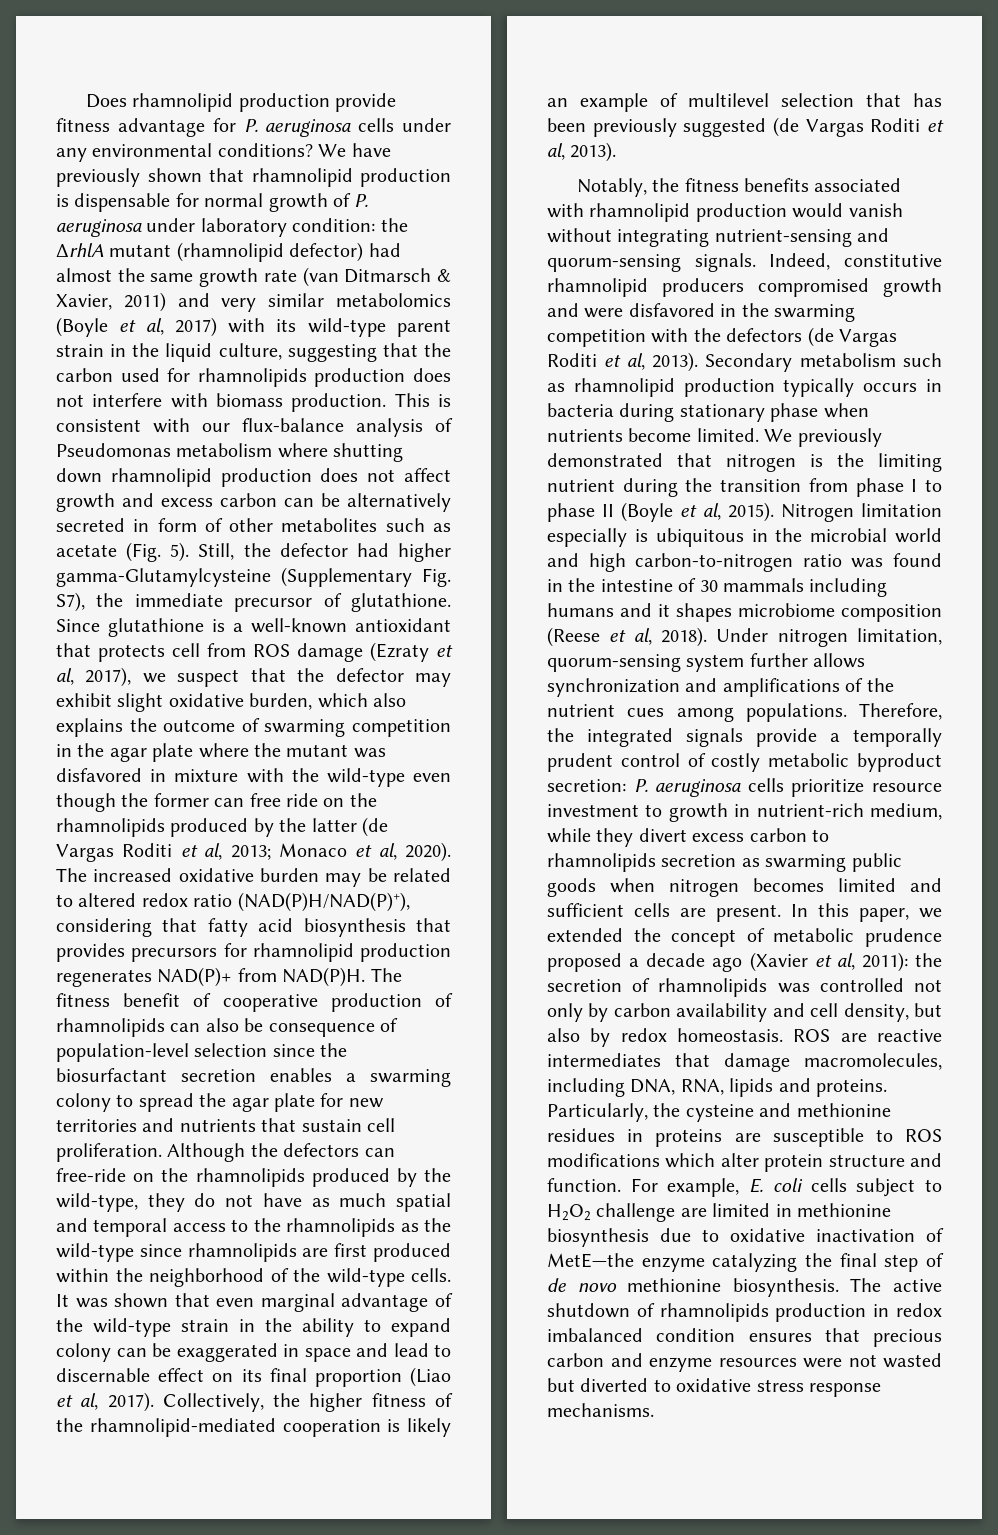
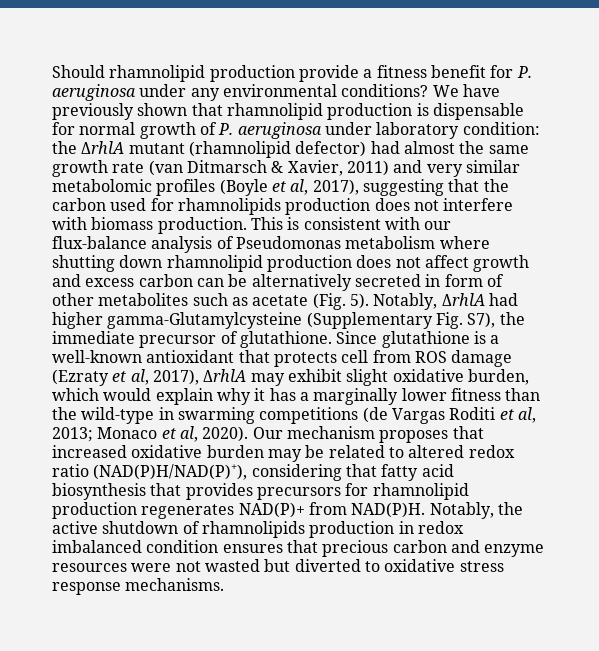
[85,94,127,108] Does -> [52,65,105,78] Should
[56,118,205,137] fitness advantage -> [363,65,486,78] a fitness benefit
[358,118,395,132] cells -> (136, 92) none
[336,293,452,307] [56,317,451,337] [56,343,282,362] metabolomics (Boyle et al, 2017) with its wild-type parent strain in the liquid culture, -> [52,179,359,196] metabolomic profiles (Boyle et al, 2017),
[198,543,348,560] Still, the defector -> [373,293,485,310] Notably, ΔrhlA
[142,668,404,687] we suspect that the defector -> [203,369,247,382] ΔrhlA
[373,693,406,707] [56,718,451,737] [56,743,386,762] [56,768,452,787] [56,793,377,812] [56,818,357,837] also explains the outcome of swarming competition in the agar plate where the mutant was disfavored in mixture with the wild-type even though the former can free ride on the rhamnolipids produced by the latter -> [103,388,541,405] [52,407,359,424] would explain why it has a marginally lower fitness than the wild-type in swarming competitions
[56,868,87,882] The -> [252,426,484,443] Our mechanism proposes that
[370,968,402,982] [56,993,453,1012] [56,1018,398,1037] [56,1043,348,1062] [56,1068,451,1087] [56,1093,384,1112] [56,1118,395,1132] [56,1143,395,1162] [56,1168,451,1187] [56,1193,452,1212] [56,1218,451,1237] [56,1243,451,1262] [56,1268,451,1287] [56,1293,453,1312] [56,1318,451,1337] [56,1343,451,1362] [56,1367,452,1387] [56,1392,453,1412] [56,1418,451,1437] [547,93,942,112] [547,117,944,137] [547,142,617,162] [576,178,902,197] [547,203,903,222] [547,228,890,247] [547,253,942,272] [547,278,942,297] [547,303,855,322] [547,327,897,347] [547,352,942,372] [547,378,942,397] [547,403,869,422] [547,428,882,447] [547,453,942,472] [547,478,942,497] [547,502,942,522] [547,528,942,547] [547,553,942,572] [547,578,888,597] [547,603,942,622] [547,627,942,647] [547,653,866,672] [547,678,894,697] [547,703,942,722] [547,728,942,747] [547,753,942,772] [547,778,942,797] [547,803,942,822] [547,828,829,847] [547,853,902,872] [547,878,942,897] [547,903,942,922] [547,928,942,947] [547,952,942,972] [547,978,942,997] [547,1003,942,1022] [547,1028,942,1047] [547,1053,942,1072] [547,1078,887,1097] [547,1103,891,1122] [547,1128,942,1147] [547,1153,942,1172] [547,1178,942,1197] [547,1203,891,1222] [547,1228,944,1247] [547,1253,945,1272] [547,1278,882,1297] The fitness benefit of cooperative production of rhamnolipids can also be consequence of population-level selection since the biosurfactant secretion enables a swarming colony to spread the agar plate for new territories and nutrients that sustain cell proliferation. Although the defectors can free-ride on the rhamnolipids produced by the wild-type, they do not have as much spatial and temporal access to the rhamnolipids as the wild-type since rhamnolipids are first produced within the neighborhood of the wild-type cells. It was shown that even marginal advantage of the wild-type strain in the ability to expand colony can be exaggerated in space and lead to discernable effect on its final proportion (Liao et al, 2017). Collectively, the higher fitness of the rhamnolipid-mediated cooperation is likely an example of multilevel selection that has been previously suggested (de Vargas Roditi et al, 2013). // Notably, the fitness benefits associated with rhamnolipid production would vanish without integrating nutrient-sensing and quorum-sensing signals. Indeed, constitutive rhamnolipid producers compromised growth and were disfavored in the swarming competition with the defectors (de Vargas Roditi et al, 2013). Secondary metabolism such as rhamnolipid production typically occurs in bacteria during stationary phase when nutrients become limited. We previously demonstrated that nitrogen is the limiting nutrient during the transition from phase I to phase II (Boyle et al, 2015). Nitrogen limitation especially is ubiquitous in the microbial world and high carbon-to-nitrogen ratio was found in the intestine of 30 mammals including humans and it shapes microbiome composition (Reese et al, 2018). Under nitrogen limitation, quorum-sensing system further allows synchronization and amplifications of the nutrient cues among populations. Therefore, the integrated signals provide a temporally prudent control of costly metabolic byproduct secretion: P. aeruginosa cells prioritize resource investment to growth in nutrient-rich medium, while they divert excess carbon to rhamnolipids secretion as swarming public goods when nitrogen becomes limited and sufficient cells are present. In this paper, we extended the concept of metabolic prudence proposed a decade ago (Xavier et al, 2011): the secretion of rhamnolipids was controlled not only by carbon availability and cell density, but also by redox homeostasis. ROS are reactive intermediates that damage macromolecules, including DNA, RNA, lipids and proteins. Particularly, the cysteine and methionine residues in proteins are susceptible to ROS modifications which alter protein structure and function. For example, E. coli cells subject to H2O2 challenge are limited in methionine biosynthesis due to oxidative inactivation of MetE—the enzyme catalyzing the final step of de novo methionine biosynthesis. The -> [429,502,523,519] Notably, the

